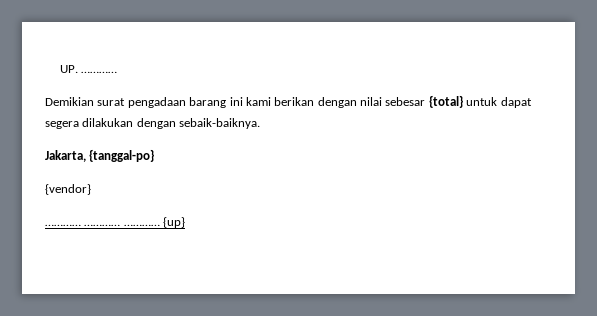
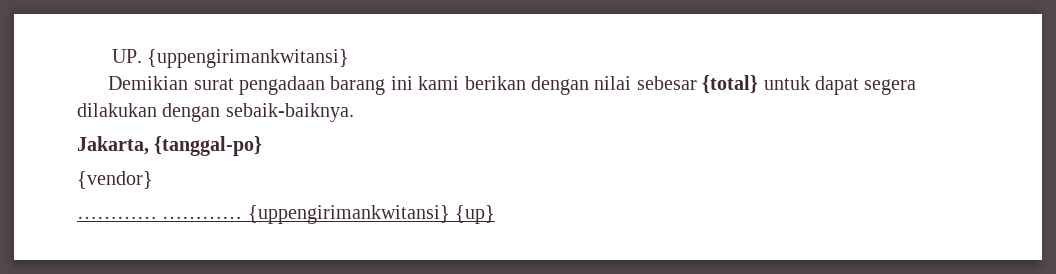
[81,71,118,73] ………… -> [147,49,350,68] {uppengirimankwitansi}
[123,224,160,226] ………… -> [247,205,450,224] {uppengirimankwitansi}

